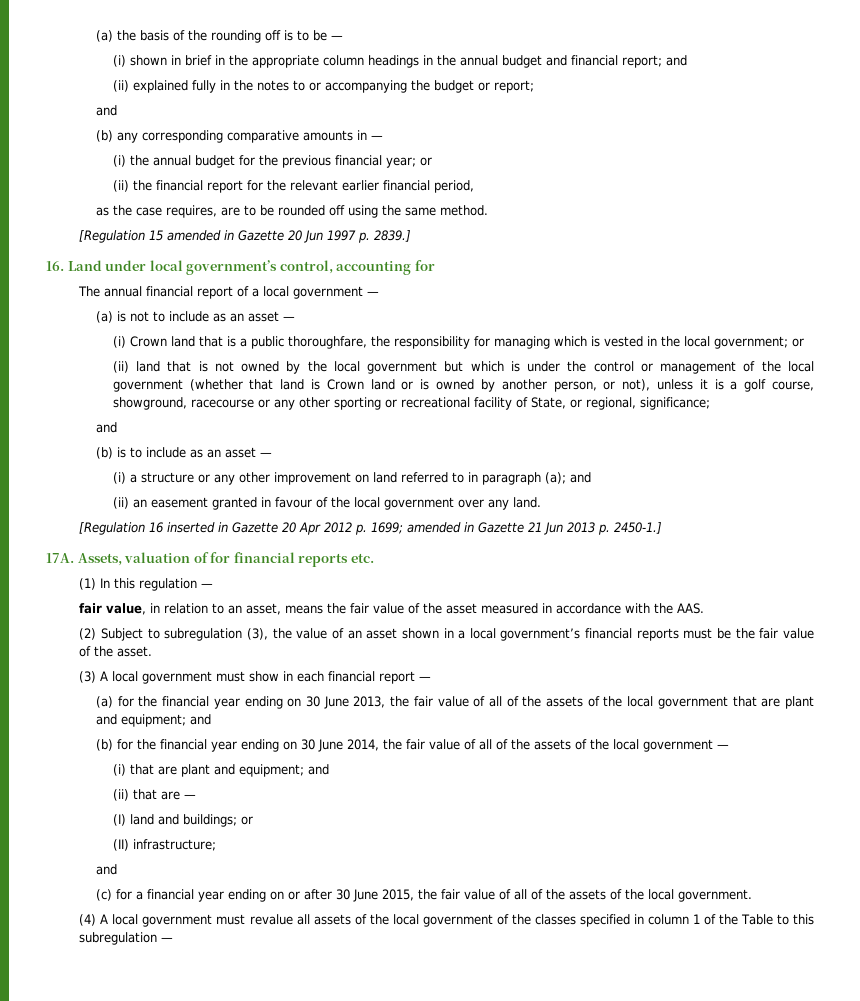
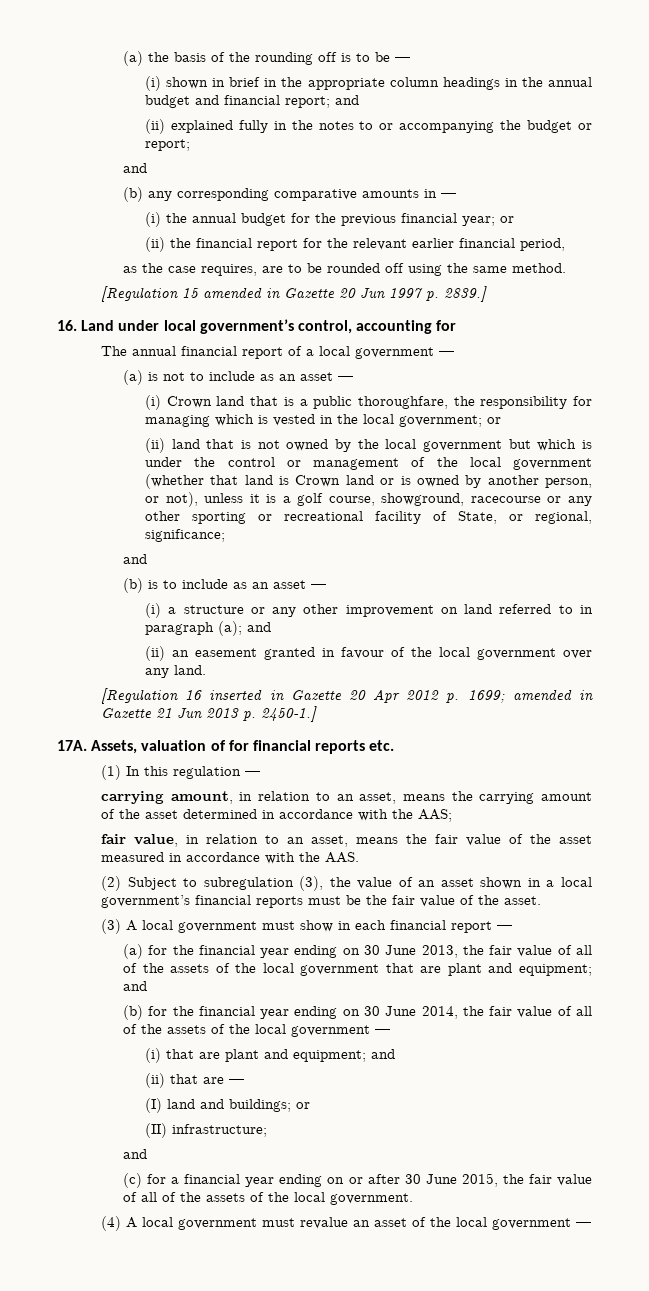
(214, 585) none -> [101,791,592,804] [101,809,453,822] // carrying amount, in relation to an asset, means the carrying amount of the asset determined in accordance with the AAS;
[296,914,814,927] [79,932,158,945] all assets of the local government of the classes specified in column 1 of the Table to this subregulation -> [353,1217,572,1230] an asset of the local government

